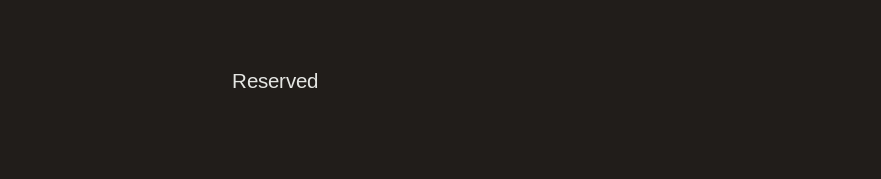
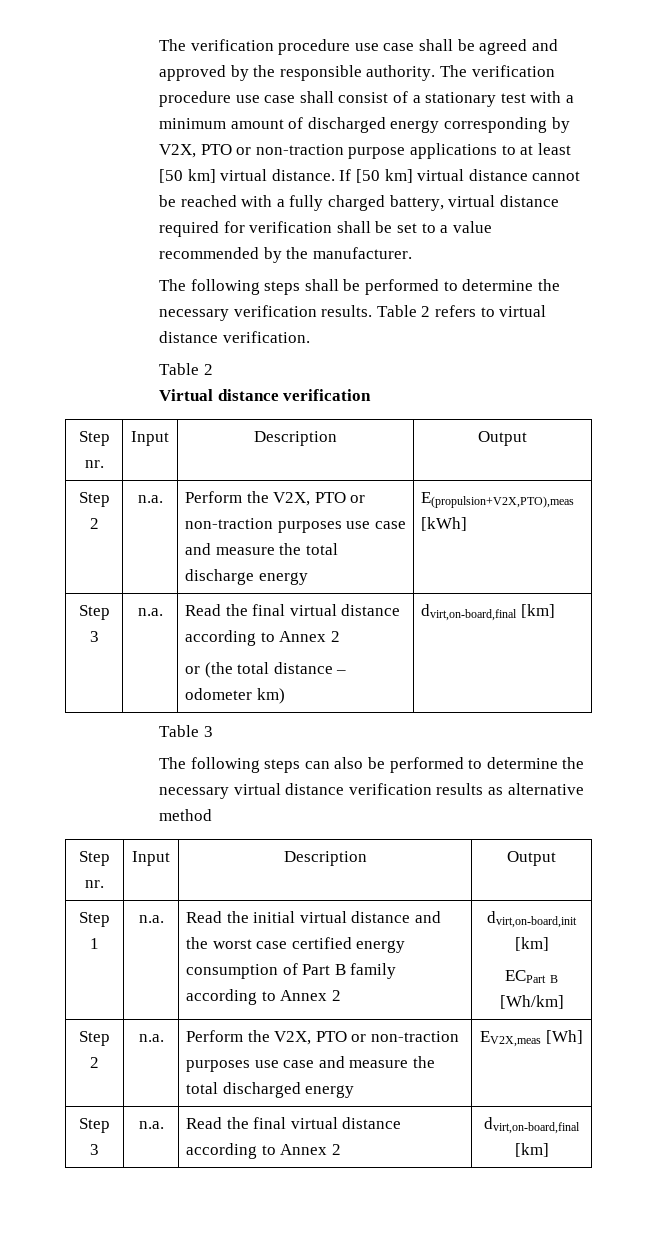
[231,73,318,88] Reserved -> [159,39,558,55] [159,65,555,81] [159,91,575,107] [159,117,570,133] [159,143,571,159] [159,169,581,183] [159,195,559,211] [159,221,492,237] [159,247,412,263] [159,279,560,295] [159,305,547,321] [159,331,310,343] [159,363,213,375] [159,389,372,401] [78,431,110,446] [84,460,104,468] [131,431,169,446] [254,431,337,446] [478,431,527,446] [78,492,110,507] [89,518,99,529] [137,495,163,503] [185,491,366,506] [185,518,406,533] [185,543,338,555] [185,569,308,585] [421,492,575,508] [421,517,468,531] [78,605,110,620] [89,631,99,642] [137,608,163,616] [185,604,401,616] [185,630,340,646] [185,662,347,678] [185,688,285,704] [421,604,555,621] [159,725,213,737] [159,757,585,773] [159,783,584,799] [159,809,213,821] [79,851,110,866] [85,880,104,888] [132,851,170,866] [283,851,367,866] [507,851,556,866] [79,912,110,927] [90,938,99,949] [138,915,164,923] [186,911,442,923] [186,937,406,953] [186,963,397,979] [186,989,341,1005] [487,911,577,928] [514,937,549,951] [505,970,558,983] [499,995,564,1009] [79,1031,110,1046] [90,1057,99,1068] [138,1034,164,1042] [186,1030,460,1045] [186,1056,436,1072] [186,1082,355,1098] [480,1030,583,1047] [79,1118,110,1133] [90,1144,99,1155] [138,1121,164,1129] [186,1117,402,1129] [186,1143,341,1159] [484,1117,580,1134] [514,1143,549,1157] The verification procedure use case shall be agreed and approved by the responsible authority. The verification procedure use case shall consist of a stationary test with a minimum amount of discharged energy corresponding by V2X, PTO or non-traction purpose applications to at least [50 km] virtual distance. If [50 km] virtual distance cannot be reached with a fully charged battery, virtual distance required for verification shall be set to a value recommended by the manufacturer. // The following steps shall be performed to determine the necessary verification results. Table 2 refers to virtual distance verification. // Table 2 // Virtual distance verification // Step nr. | Input | Description | Output // Step 2 | n.a. | Perform the V2X, PTO or non-traction purposes use case and measure the total discharge energy | E(propulsion+V2X,PTO),meas [kWh] // Step 3 | n.a. | Read the final virtual distance according to Annex 2 // or (the total distance – odometer km) | dvirt,on-board,final [km] // Table 3 // The following steps can also be performed to determine the necessary virtual distance verification results as alternative method // Step nr. | Input | Description | Output // Step 1 | n.a. | Read the initial virtual distance and the worst case certified energy consumption of Part B family according to Annex 2 | dvirt,on-board,init [km] // ECPart B [Wh/km] // Step 2 | n.a. | Perform the V2X, PTO or non-traction purposes use case and measure the total discharged energy | EV2X,meas [Wh] // Step 3 | n.a. | Read the final virtual distance according to Annex 2 | dvirt,on-board,final [km]

